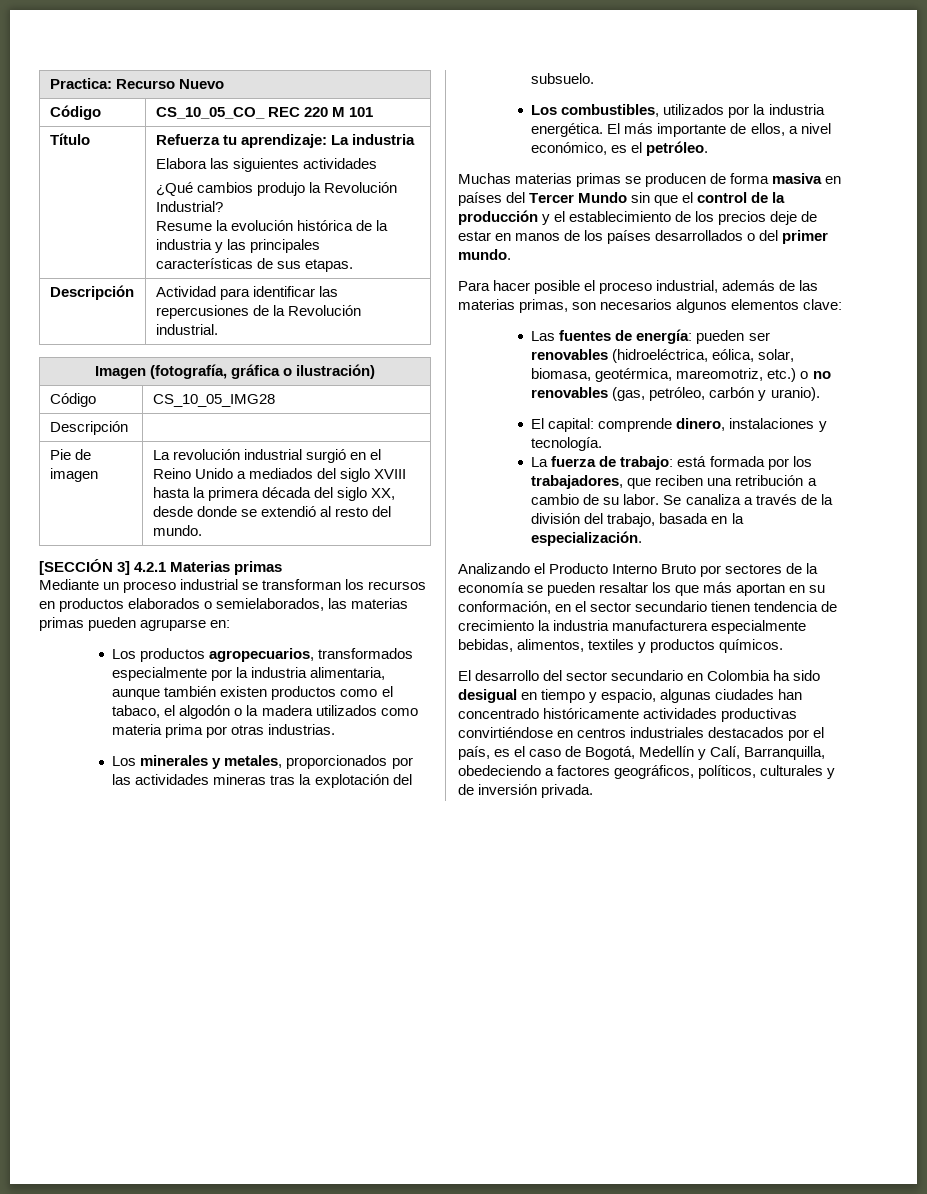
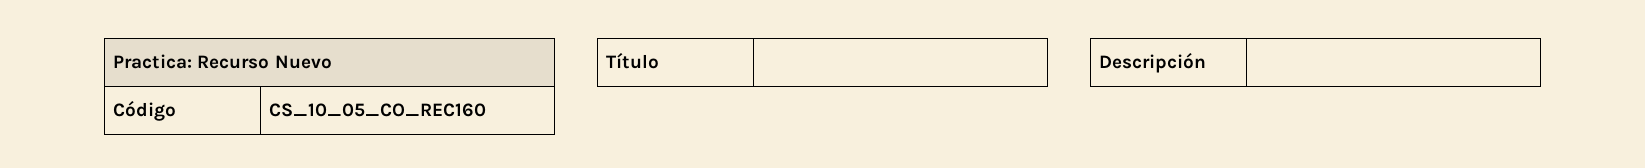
[155,107,374,119] [49,133,90,145] [155,134,416,148] [155,158,378,172] [155,182,398,196] [155,201,223,212] [155,220,389,231] [155,239,321,253] [155,258,354,272] [49,285,134,300] [155,286,339,300] [155,305,362,319] [155,324,218,335] [94,364,376,379] [49,393,96,407] [152,394,275,407] [49,421,128,435] [49,449,92,460] [49,468,98,482] [152,449,382,463] [152,468,407,482] [152,487,396,501] [152,506,392,517] [152,525,202,536] [39,559,283,575] [39,579,427,593] [39,598,409,612] [39,617,231,631] [112,648,414,662] [112,667,386,681] [112,686,393,700] [112,705,418,719] [112,724,336,738] [112,755,413,769] [112,774,412,788] [531,73,595,84] [531,104,825,118] [531,123,831,137] [531,141,709,156] [458,173,842,187] [458,192,786,206] [458,210,818,225] [458,230,829,244] [458,249,511,260] [458,280,819,294] [458,299,843,313] [531,329,770,344] [531,349,795,363] [531,368,831,382] [531,387,820,401] [531,418,827,432] [531,437,603,451] [531,456,812,470] [531,475,817,489] [531,494,833,505] [531,513,744,527] [531,531,643,546] [458,563,819,577] [458,582,826,596] [458,601,838,614] [458,620,807,634] [458,639,784,653] [458,670,821,681] [458,689,803,703] [458,708,798,722] [458,727,825,741] [458,746,826,760] [458,765,836,779] [458,784,594,798] CS_10_05_CO_ REC 220 M 101 // Título | Refuerza tu aprendizaje: La industria // Elabora las siguientes actividades // ¿Qué cambios produjo la Revolución Industrial? // Resume la evolución histórica de la industria y las principales características de sus etapas. // Descripción | Actividad para identificar las repercusiones de la Revolución industrial. // Imagen (fotografía, gráfica o ilustración) // Código | CS_10_05_IMG28 // Descripción | // Pie de imagen | La revolución industrial surgió en el Reino Unido a mediados del siglo XVIII hasta la primera década del siglo XX, desde donde se extendió al resto del mundo. // [SECCIÓN 3] 4.2.1 Materias primas // Mediante un proceso industrial se transforman los recursos en productos elaborados o semielaborados, las materias primas pueden agruparse en: // Los productos agropecuarios, transformados especialmente por la industria alimentaria, aunque también existen productos como el tabaco, el algodón o la madera utilizados como materia prima por otras industrias. // Los minerales y metales, proporcionados por las actividades mineras tras la explotación del subsuelo. // Los combustibles, utilizados por la industria energética. El más importante de ellos, a nivel económico, es el petróleo. // Muchas materias primas se producen de forma masiva en países del Tercer Mundo sin que el control de la producción y el establecimiento de los precios deje de estar en manos de los países desarrollados o del primer mundo. // Para hacer posible el proceso industrial, además de las materias primas, son necesarios algunos elementos clave: // Las fuentes de energía: pueden ser renovables (hidroeléctrica, eólica, solar, biomasa, geotérmica, mareomotriz, etc.) o no renovables (gas, petróleo, carbón y uranio). // El capital: comprende dinero, instalaciones y tecnología. // La fuerza de trabajo: está formada por los trabajadores, que reciben una retribución a cambio de su labor. Se canaliza a través de la división del trabajo, basada en la especialización. // Analizando el Producto Interno Bruto por sectores de la economía se pueden resaltar los que más aportan en su conformación, en el sector secundario tienen tendencia de crecimiento la industria manufacturera especialmente bebidas, alimentos, textiles y productos químicos. // El desarrollo del sector secundario en Colombia ha sido desigual en tiempo y espacio, algunas ciudades han concentrado históricamente actividades productivas convirtiéndose en centros industriales destacados por el país, es el caso de Bogotá, Medellín y Calí, Barranquilla, obedeciendo a factores geográficos, políticos, culturales y de inversión privada. -> [269,103,487,117] [606,53,660,69] [1099,53,1207,73] CS_10_05_CO_REC160 // Título | // Descripción |

